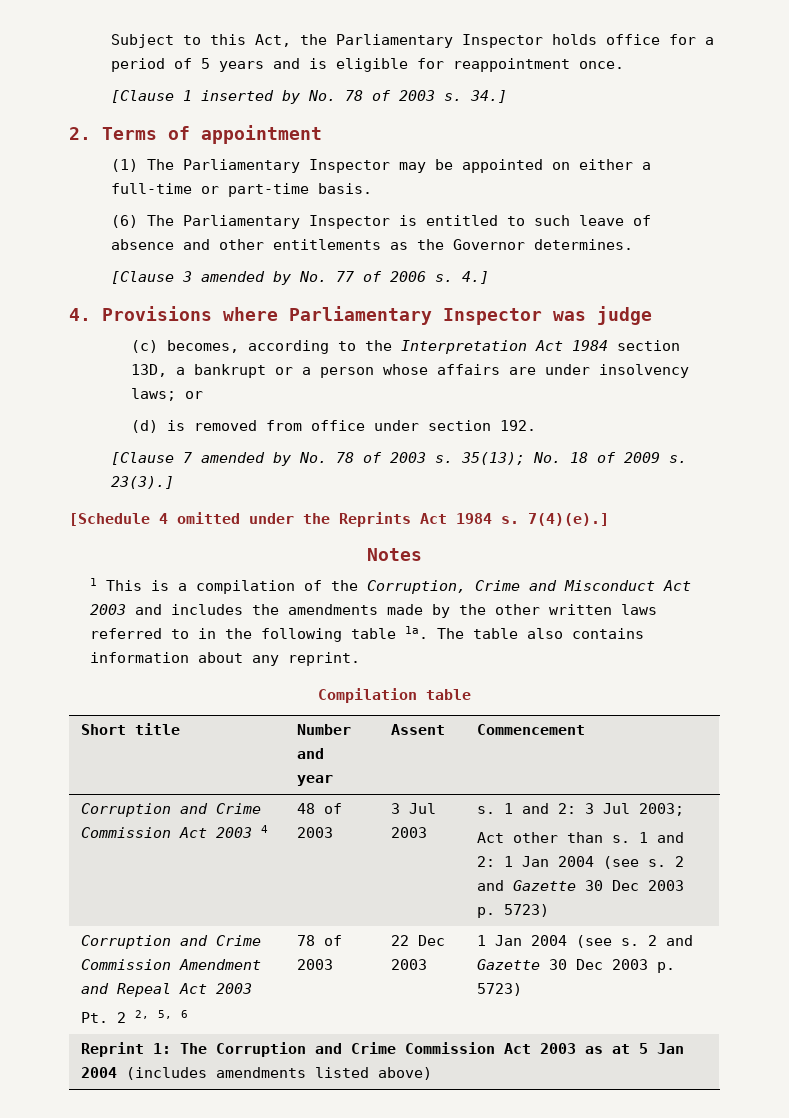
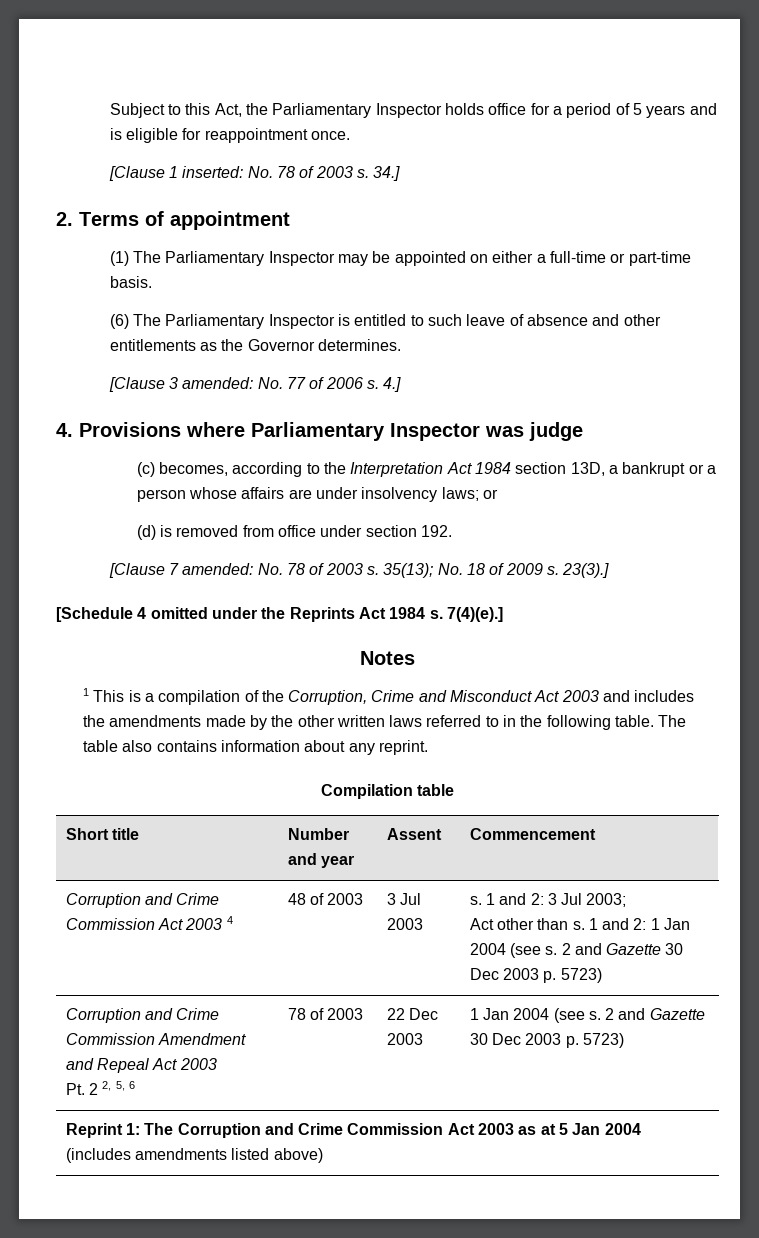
[200,90,300,104] inserted by -> [182,166,244,178] inserted:
[200,271,291,285] amended by -> [182,377,254,389] amended:
[200,452,291,466] amended by -> [182,563,254,575] amended:
[350,626,428,639] table 1a. -> [615,715,655,727] table.

